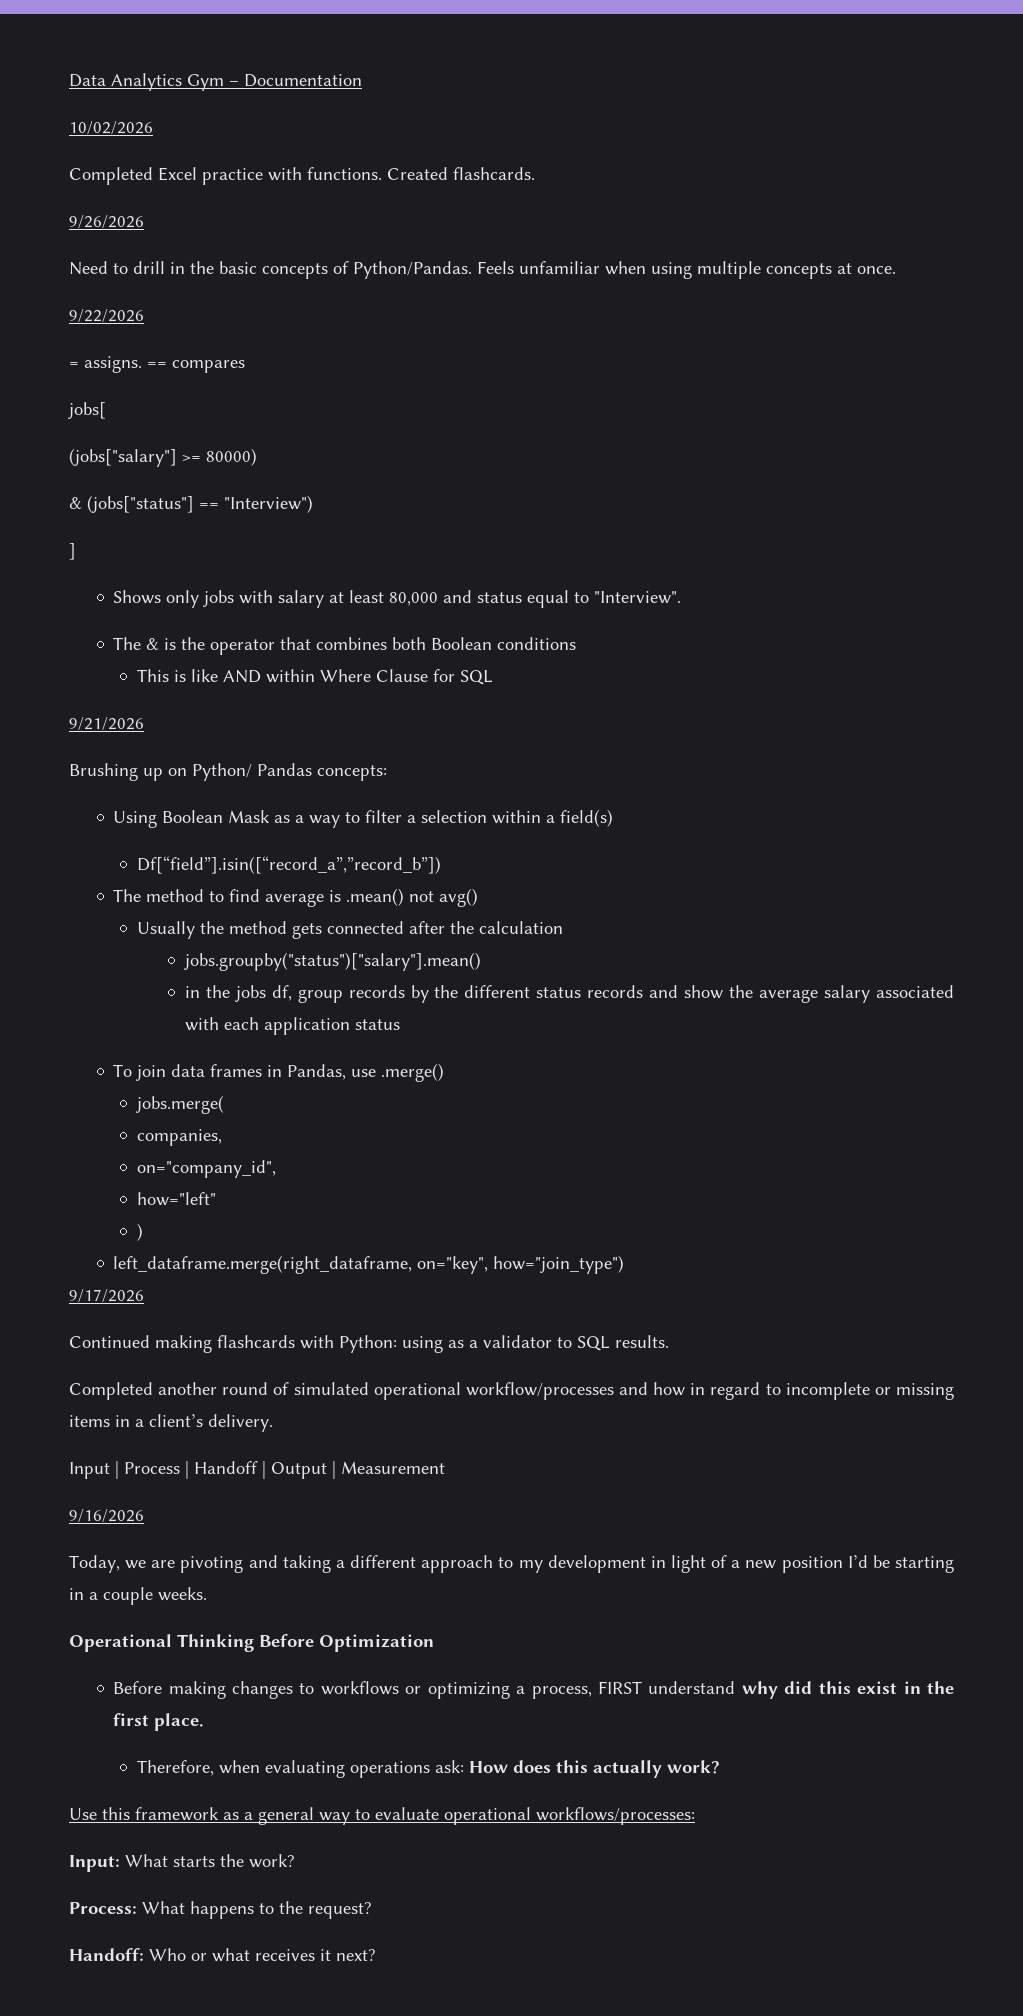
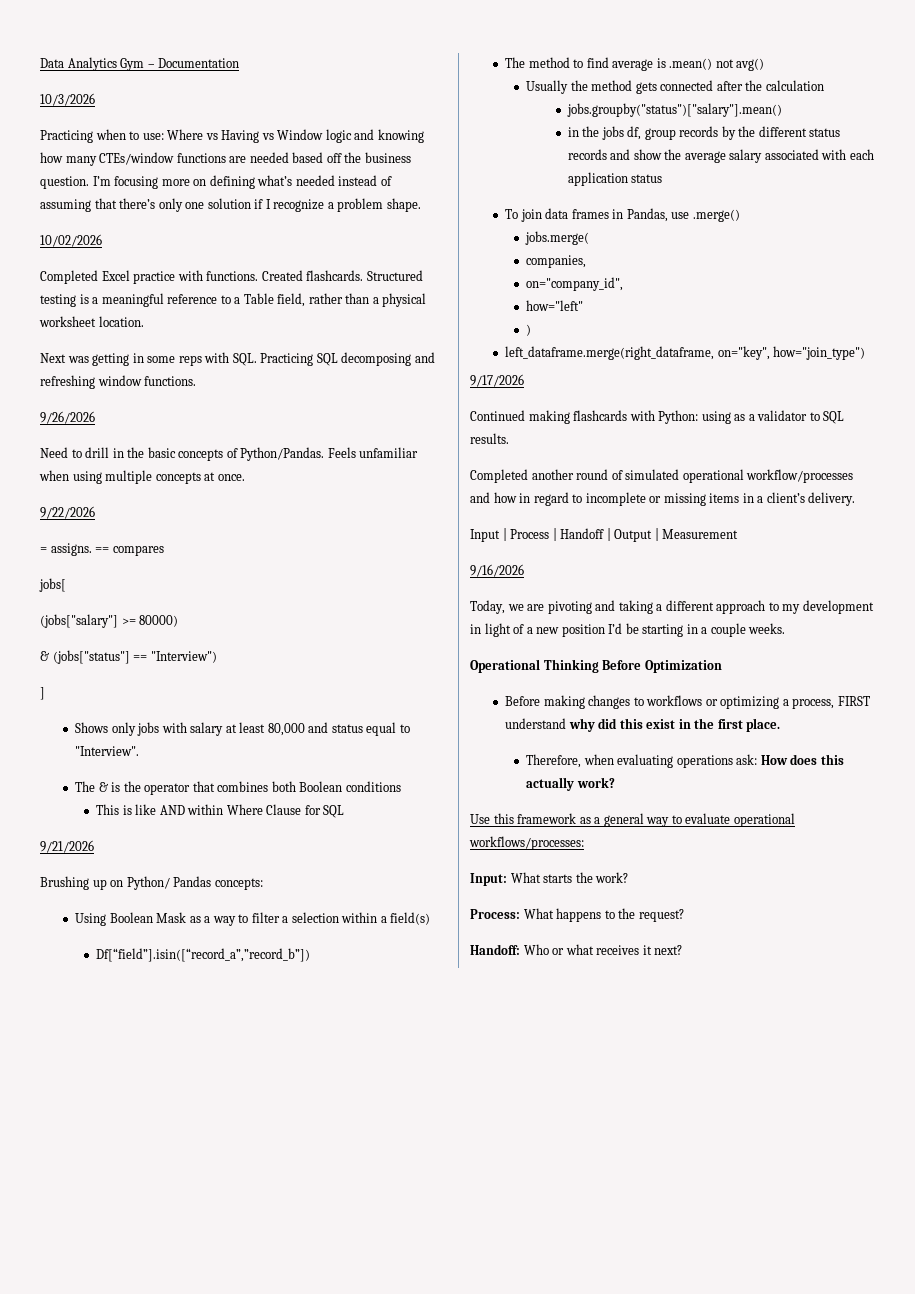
(362, 80) none -> [40,93,95,106] [40,129,424,143] [40,152,411,166] [40,175,392,189] [40,198,421,212] // 10/3/2026 // Practicing when to use: Where vs Having vs Window logic and knowing how many CTEs/window functions are needed based off the business question. I’m focusing more on defining what’s needed instead of assuming that there’s only one solution if I recognize a problem shape.
(535, 173) none -> [366,270,423,281] [40,293,427,307] [39,316,144,327] [40,352,435,366] [40,375,197,389] Structured testing is a meaningful reference to a Table field, rather than a physical worksheet location. // Next was getting in some reps with SQL. Practicing SQL decomposing and refreshing window functions.

